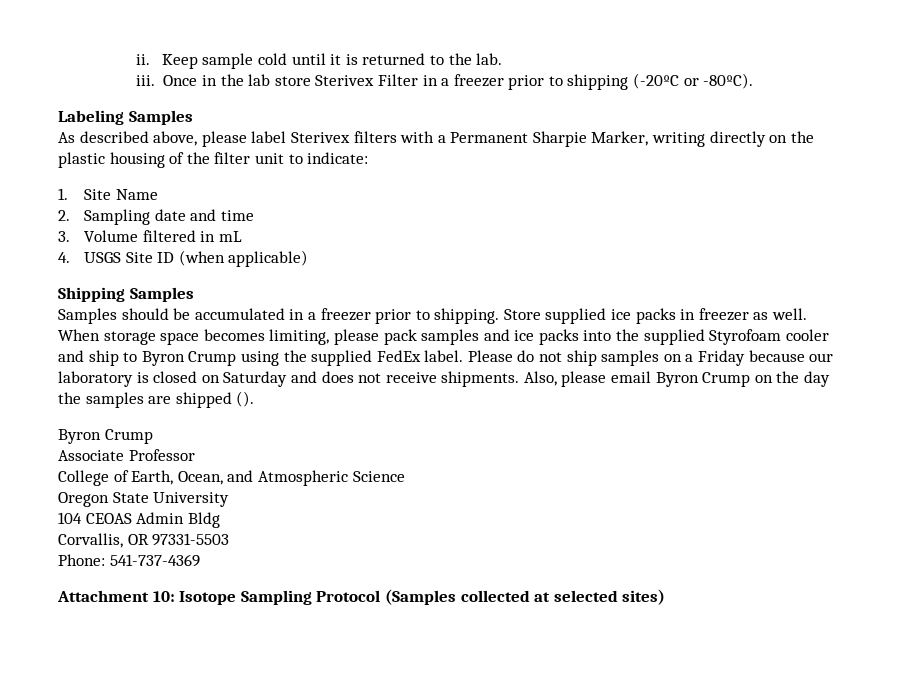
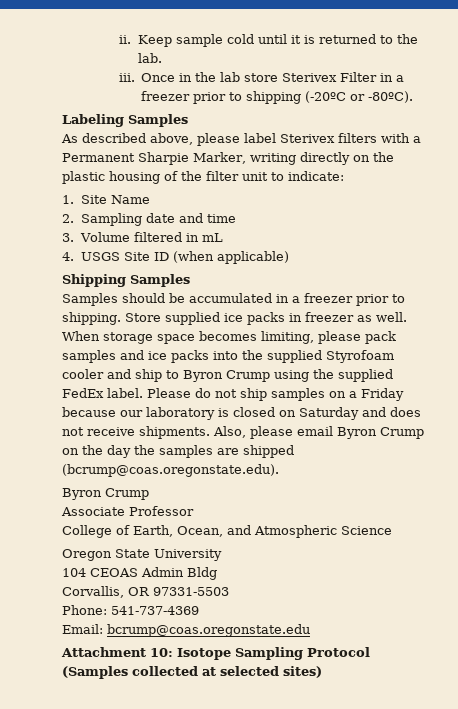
[236,391,255,407] (). -> [62,464,279,477] (bcrump@coas.oregonstate.edu).
(200, 560) none -> [62,624,310,637] // Email: bcrump@coas.oregonstate.edu

